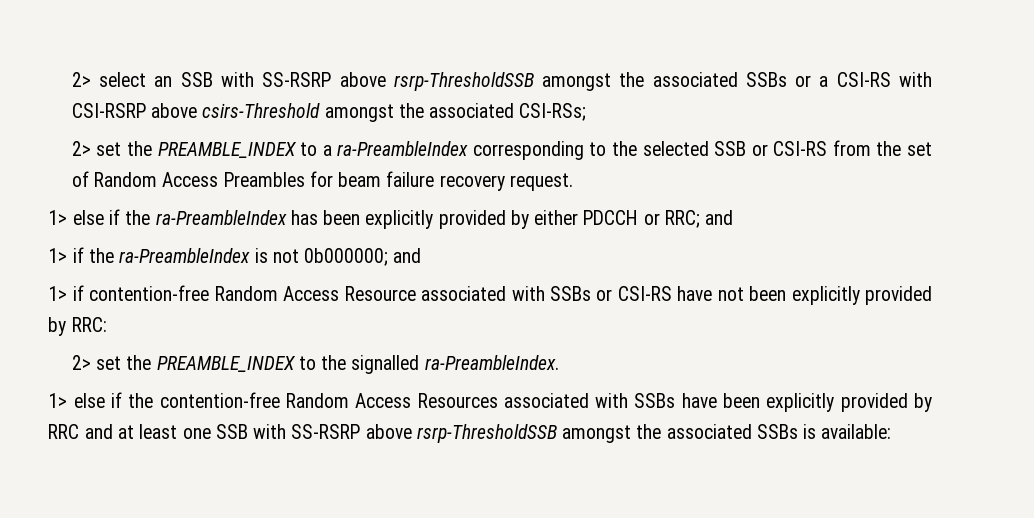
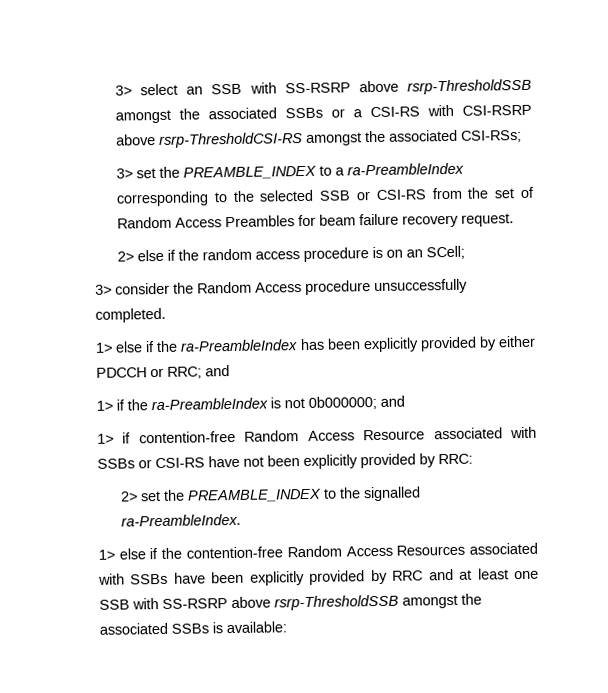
[71,72,91,87] 2> -> [114,85,132,96] 3>
[202,103,321,118] csirs-Threshold -> [158,132,303,148] rsrp-ThresholdCSI-RS
[71,141,91,156] 2> -> [115,168,133,179] 3>
(573, 182) none -> [116,245,465,263] [94,278,468,295] [94,307,166,323] // 2> else if the random access procedure is on an SCell; // 3> consider the Random Access procedure unsuccessfully completed.

